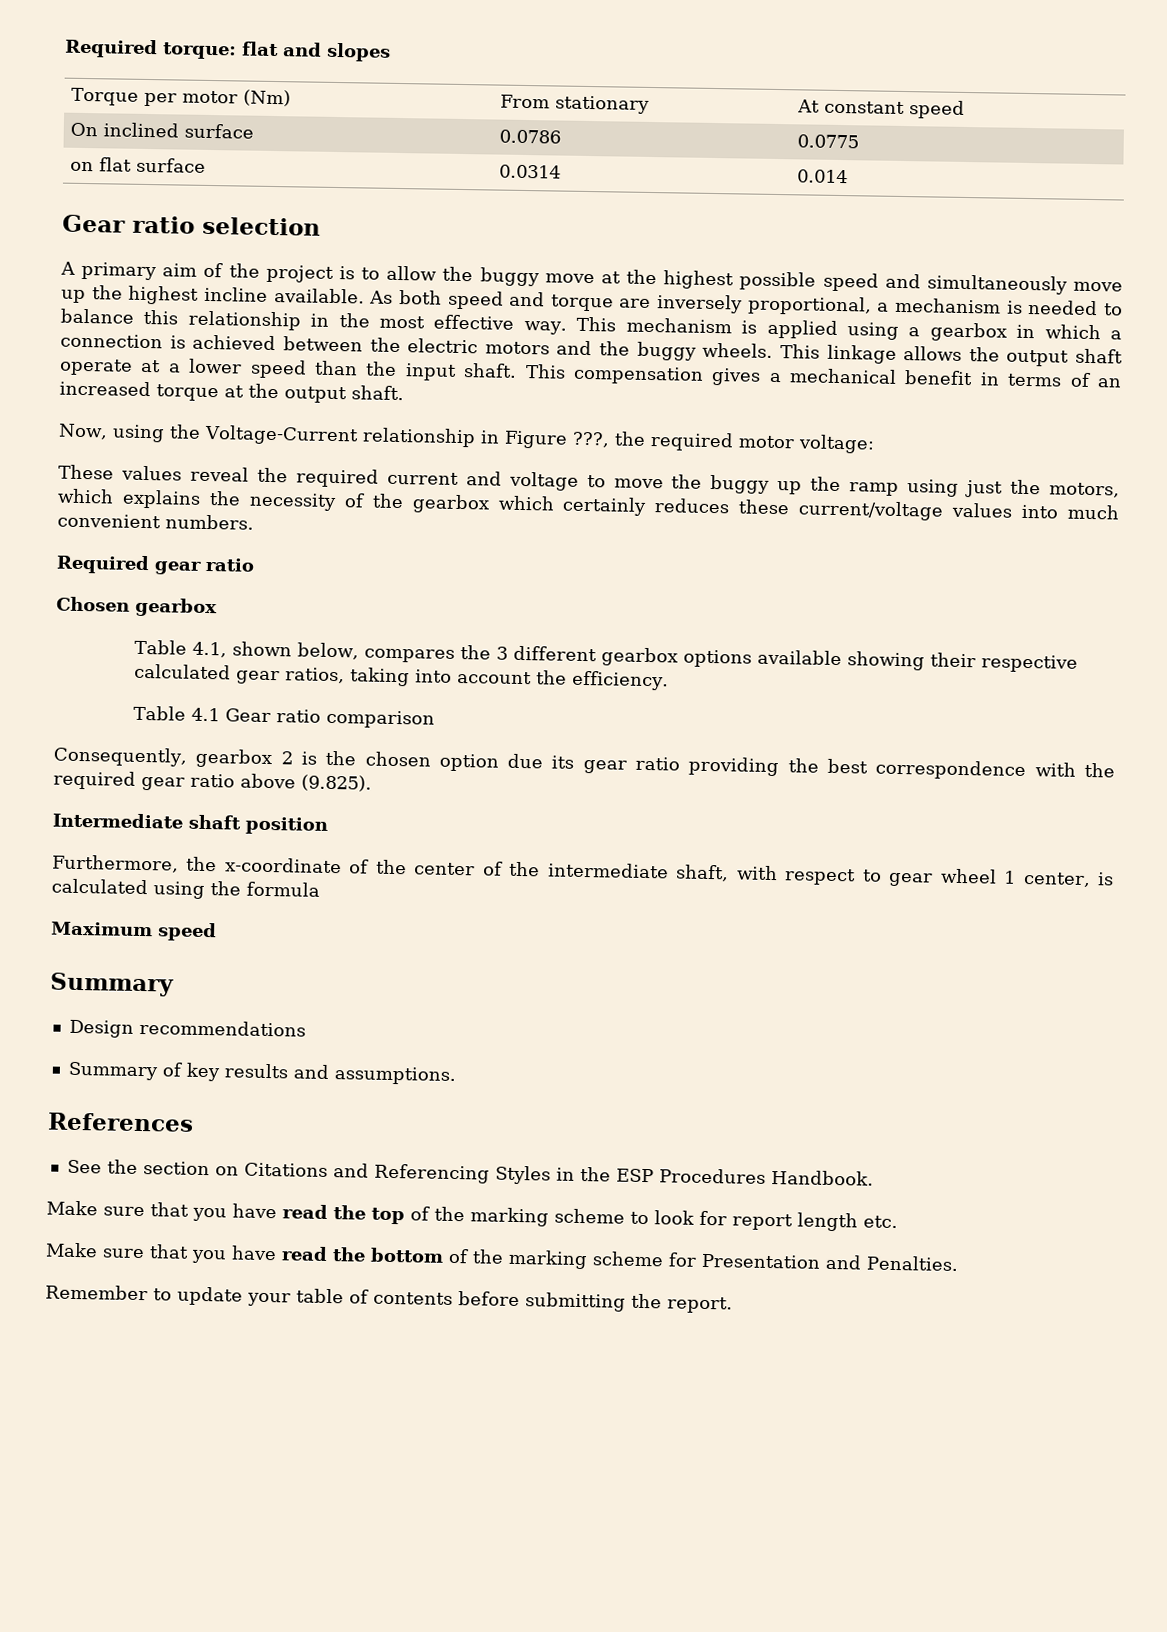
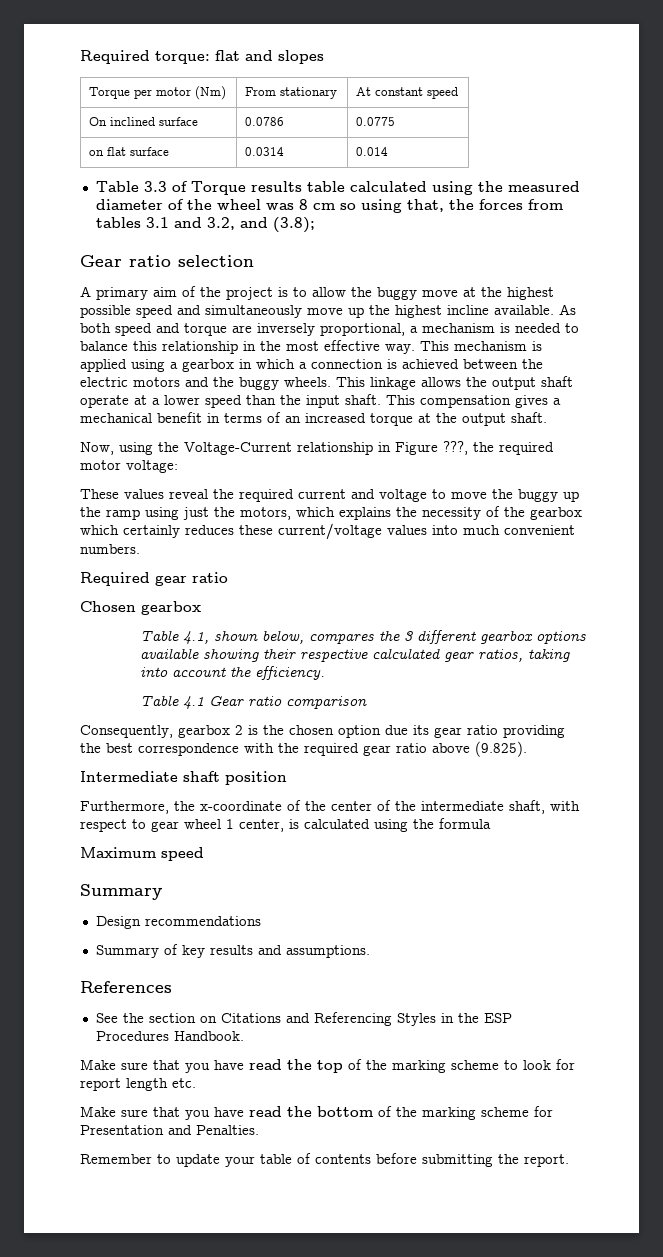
(849, 176) none -> [95,181,580,195] [95,199,563,213] [95,217,315,233] // Table 3.3 of Torque results table calculated using the measured diameter of the wheel was 8 cm so using that, the forces from tables 3.1 and 3.2, and (3.8);

